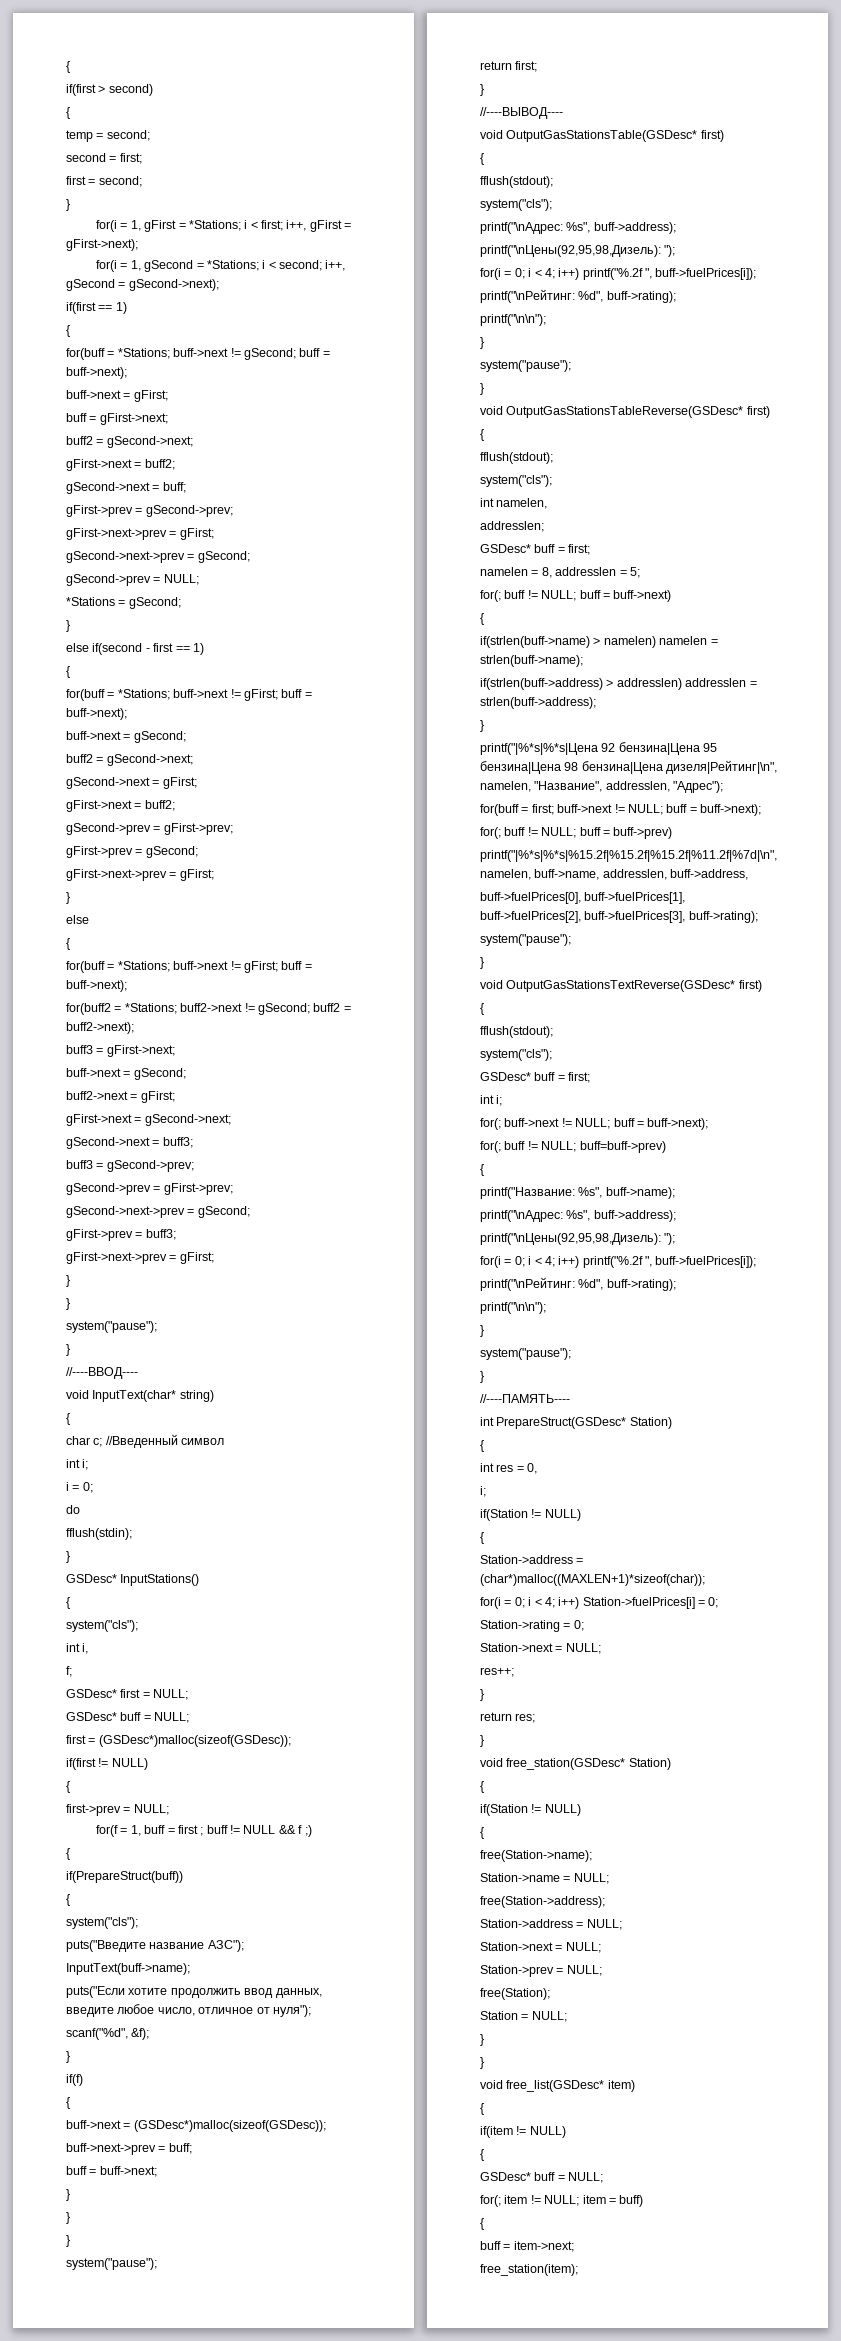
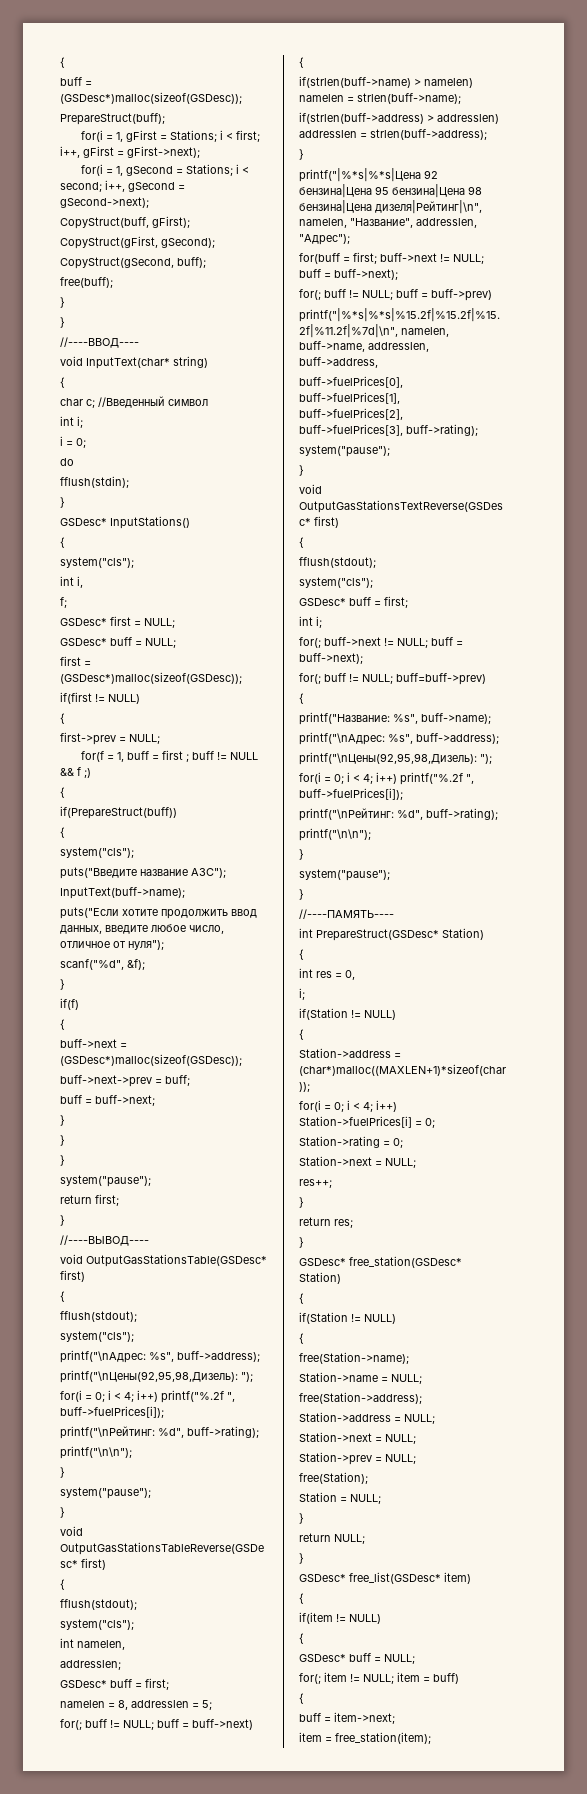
[66,61,70,73] [66,84,153,96] [66,107,70,119] [66,130,150,142] [66,153,142,164] [66,176,142,187] [66,199,70,211] { // if(first > second) // { // temp = second; // second = first; // first = second; // } -> [60,57,65,68] [60,77,92,86] [60,92,242,104] [60,113,165,125] { // buff = (GSDesc*)malloc(sizeof(GSDesc)); // PrepareStruct(buff);
[188,220,241,231] *Stations; -> [169,130,217,142] Stations;
[206,260,259,271] *Stations; -> [185,164,233,176] Stations;
[66,302,127,314] [66,325,70,337] [66,348,330,360] [66,367,127,379] [66,390,168,402] [66,413,168,425] [66,436,193,448] [66,459,175,471] [66,482,186,494] [66,505,233,517] [66,528,214,540] [66,551,250,563] [66,574,199,586] [66,597,181,609] [66,620,70,632] [66,643,204,655] [66,666,70,678] [66,689,312,701] [66,708,127,720] [66,731,186,743] [66,754,193,766] [66,777,197,789] [66,800,175,812] [66,823,233,835] [66,846,198,858] [66,869,214,881] [66,892,70,904] [66,915,89,924] [66,938,70,950] [66,961,312,973] [66,980,127,992] [66,1003,351,1015] [66,1022,134,1034] [66,1045,175,1057] [66,1068,186,1080] [66,1091,175,1103] [66,1114,231,1126] [66,1137,193,1149] [66,1160,194,1172] [66,1183,233,1195] [66,1206,250,1218] [66,1229,176,1241] [66,1252,214,1264] [66,1275,70,1287] [66,1298,70,1310] [66,1321,157,1333] if(first == 1) // { // for(buff = *Stations; buff->next != gSecond; buff = buff->next); // buff->next = gFirst; // buff = gFirst->next; // buff2 = gSecond->next; // gFirst->next = buff2; // gSecond->next = buff; // gFirst->prev = gSecond->prev; // gFirst->next->prev = gFirst; // gSecond->next->prev = gSecond; // gSecond->prev = NULL; // *Stations = gSecond; // } // else if(second - first == 1) // { // for(buff = *Stations; buff->next != gFirst; buff = buff->next); // buff->next = gSecond; // buff2 = gSecond->next; // gSecond->next = gFirst; // gFirst->next = buff2; // gSecond->prev = gFirst->prev; // gFirst->prev = gSecond; // gFirst->next->prev = gFirst; // } // else // { // for(buff = *Stations; buff->next != gFirst; buff = buff->next); // for(buff2 = *Stations; buff2->next != gSecond; buff2 = buff2->next); // buff3 = gFirst->next; // buff->next = gSecond; // buff2->next = gFirst; // gFirst->next = gSecond->next; // gSecond->next = buff3; // buff3 = gSecond->prev; // gSecond->prev = gFirst->prev; // gSecond->next->prev = gSecond; // gFirst->prev = buff3; // gFirst->next->prev = gFirst; // } // } // system("pause"); -> [60,216,190,229] [60,236,215,249] [60,257,206,269] [60,277,113,288] [60,297,65,308] CopyStruct(buff, gFirst); // CopyStruct(gFirst, gSecond); // CopyStruct(gSecond, buff); // free(buff); // }
[480,1758,503,1767] void -> [299,1258,346,1266] GSDesc*
[480,2057,484,2069] [480,2080,503,2089] // } // void -> [299,1533,365,1544] [299,1553,304,1564] [299,1574,346,1582] // return NULL; // } // GSDesc*
(574, 2246) none -> [299,1732,332,1742] item =

